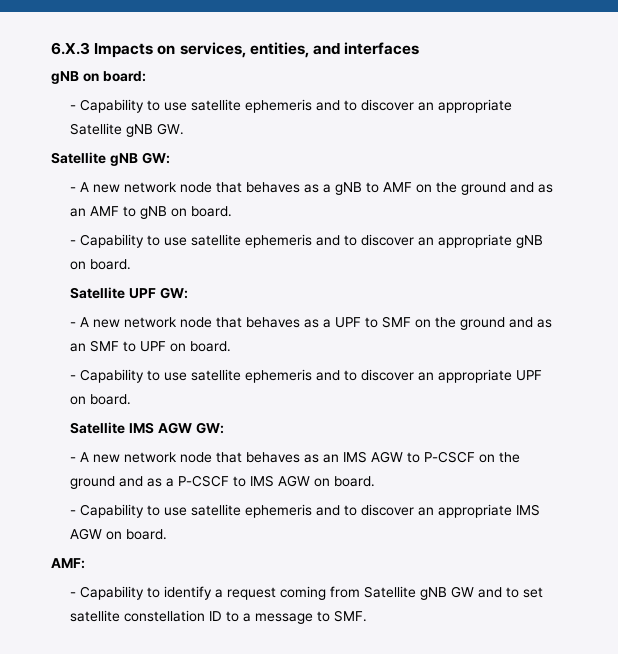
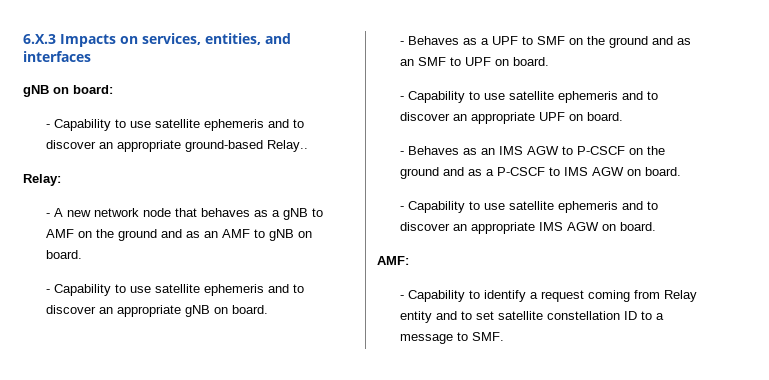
[70,123,185,137] [51,152,170,166] Satellite gNB GW. // Satellite gNB GW: -> [185,140,309,152] [23,174,61,186] ground-based Relay.. // Relay:
[70,287,189,299] [70,317,301,328] Satellite UPF GW: // - A new network node that behaves -> [400,36,460,45] - Behaves
[70,422,225,434] [70,452,301,463] Satellite IMS AGW GW: // - A new network node that behaves -> [400,146,460,155] - Behaves
[364,586,475,600] Satellite gNB GW -> [664,290,698,302] [400,311,433,323] Relay entity

